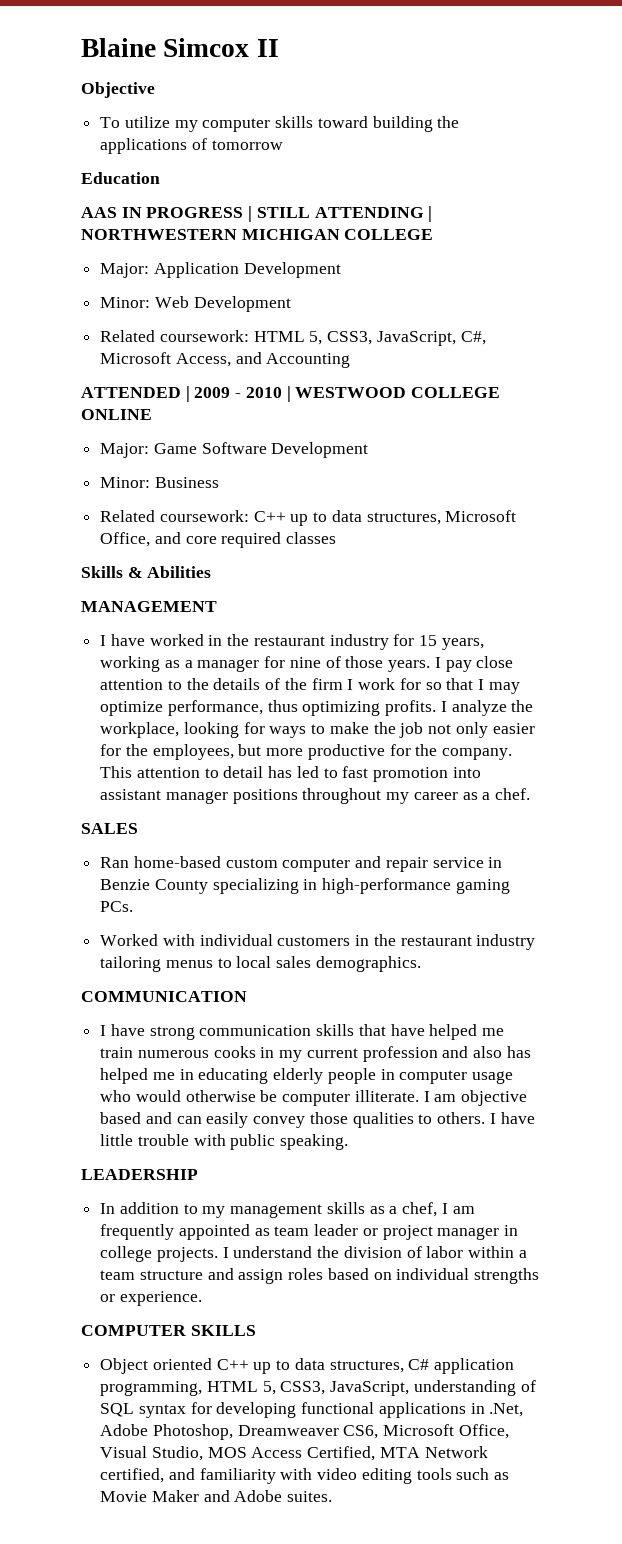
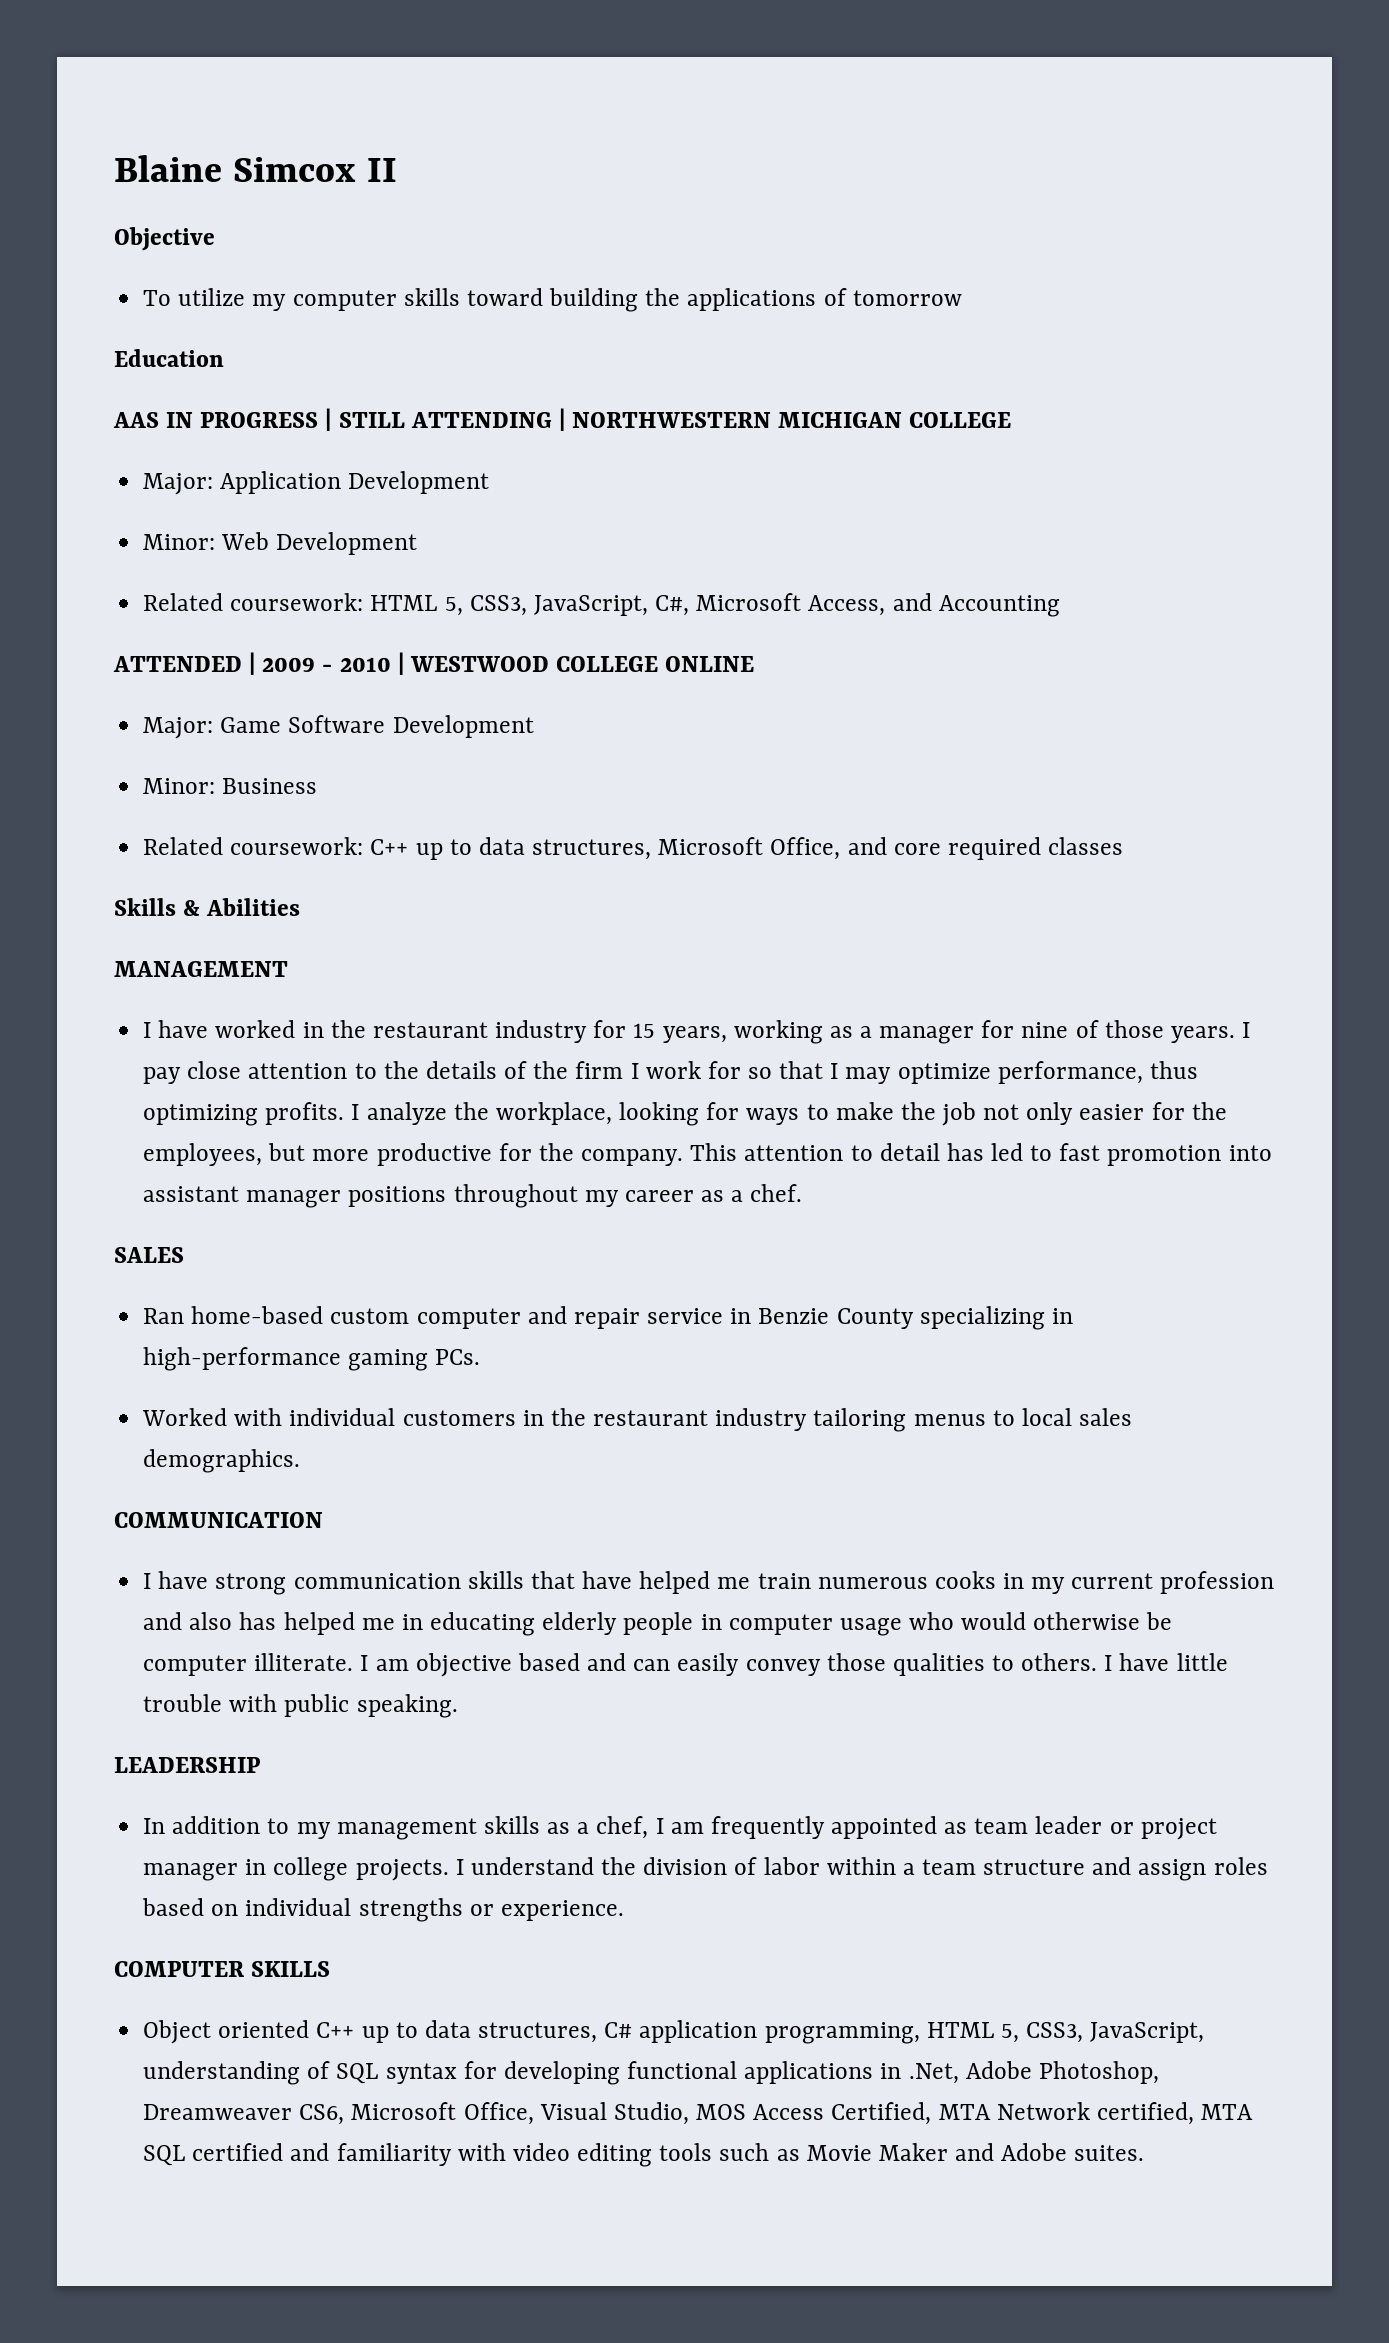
(165, 1475) none -> [1201,2104,1254,2120] [143,2143,284,2166] MTA SQL certified

